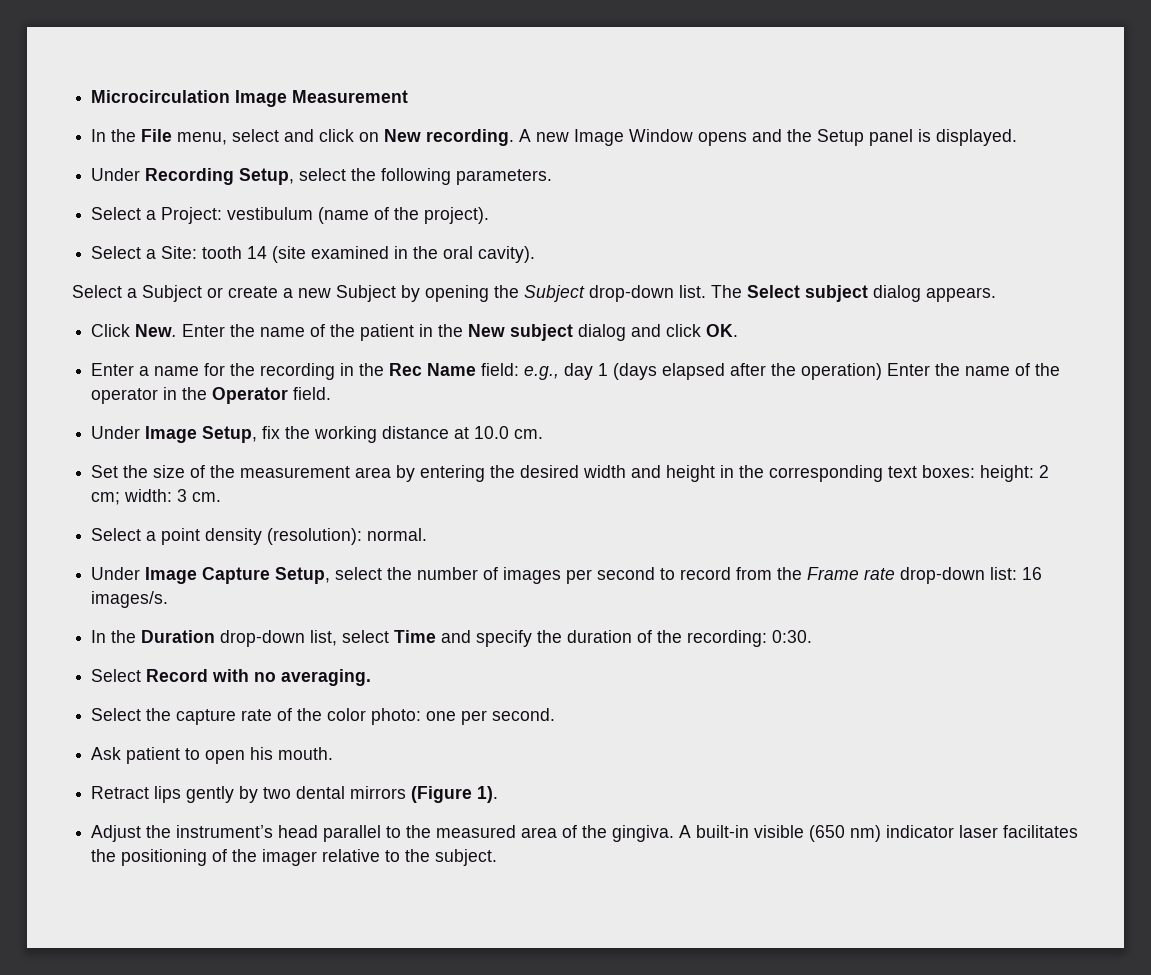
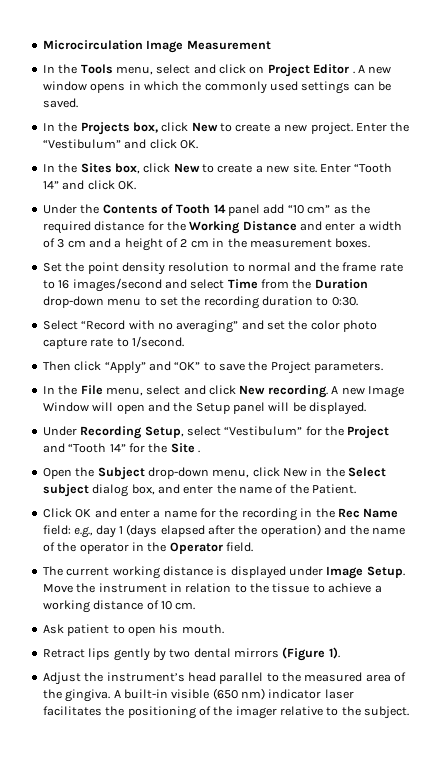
(409, 96) none -> [42,64,392,77] [42,81,392,94] [42,98,78,108] [42,122,410,135] [42,139,198,149] [42,163,393,174] [42,180,136,190] [42,204,370,216] [42,221,403,234] [42,238,371,251] [42,262,403,275] [42,278,368,292] [42,296,358,309] [42,320,378,333] [42,336,184,349] [42,361,384,374] // In the Tools menu, select and click on Project Editor . A new window opens in which the commonly used settings can be saved. // In the Projects box, click New to create a new project. Enter the “Vestibulum” and click OK. // In the Sites box, click New to create a new site. Enter “Tooth 14” and click OK. // Under the Contents of Tooth 14 panel add “10 cm” as the required distance for the Working Distance and enter a width of 3 cm and a height of 2 cm in the measurement boxes. // Set the point density resolution to normal and the frame rate to 16 images/second and select Time from the Duration drop-down menu to set the recording duration to 0:30. // Select “Record with no averaging” and set the color photo capture rate to 1/second. // Then click “Apply” and “OK” to save the Project parameters.
[359,132,380,142] on -> (236, 390) none
[698,132,748,146] opens -> [92,402,145,414] will open
[918,129,932,142] is -> [268,402,306,412] will be
[351,168,553,185] [91,207,490,224] [91,246,536,263] [72,285,996,302] [91,324,739,341] [91,363,135,376] the following parameters. // Select a Project: vestibulum (name of the project). // Select a Site: tooth 14 (site examined in the oral cavity). // Select a Subject or create a new Subject by opening the Subject drop-down list. The Select subject dialog appears. // Click New. Enter the name of the patient in the New subject dialog and click OK. // Enter -> [224,426,390,439] [42,443,200,453] [42,467,387,480] [42,484,357,497] [42,508,150,518] “Vestibulum” for the Project and “Tooth 14” for the Site . // Open the Subject drop-down menu, click New in the Select subject dialog box, and enter the name of the Patient. // Click OK and enter
[887,363,931,376] Enter -> [324,525,347,535] and
[91,426,544,443] [91,465,1050,482] [91,489,222,505] [91,528,428,545] [91,567,1043,584] [91,591,169,608] [91,630,813,647] [91,669,372,686] [91,708,556,725] Under Image Setup, fix the working distance at 10.0 cm. // Set the size of the measurement area by entering the desired width and height in the corresponding text boxes: height: 2 cm; width: 3 cm. // Select a point density (resolution): normal. // Under Image Capture Setup, select the number of images per second to record from the Frame rate drop-down list: 16 images/s. // In the Duration drop-down list, select Time and specify the duration of the recording: 0:30. // Select Record with no averaging. // Select the capture rate of the color photo: one per second. -> [42,566,405,579] [42,583,382,593] [42,600,196,613] The current working distance is displayed under Image Setup. Move the instrument in relation to the tissue to achieve a working distance of 10 cm.

